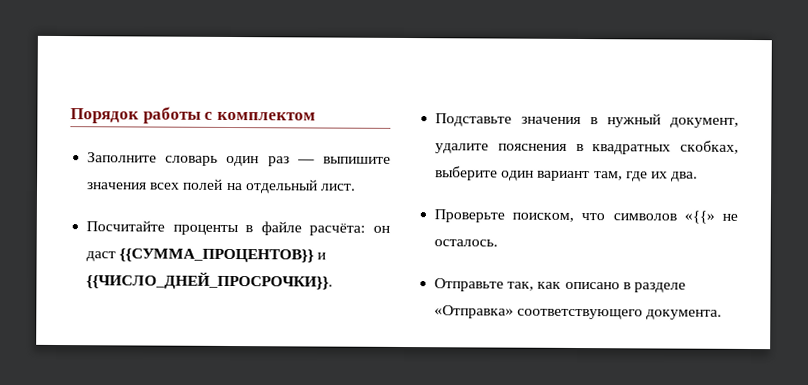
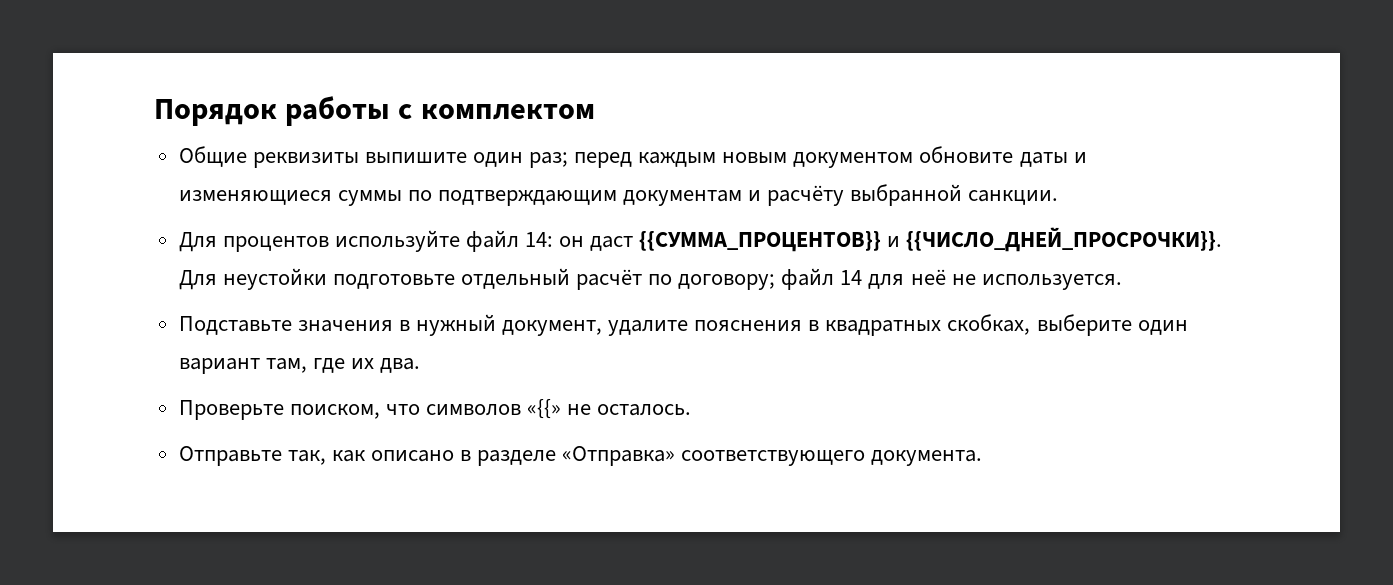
[87,152,391,167] [87,178,356,194] [86,220,366,236] Заполните словарь один раз — выпишите значения всех полей на отдельный лист. // Посчитайте проценты в файле расчёта: -> [178,146,1087,168] [178,184,1059,206] [178,230,554,252] Общие реквизиты выпишите один раз; перед каждым новым документом обновите даты и изменяющиеся суммы по подтверждающим документам и расчёту выбранной санкции. // Для процентов используйте файл 14:
(334, 280) none -> [178,268,1122,290] Для неустойки подготовьте отдельный расчёт по договору; файл 14 для неё не используется.

